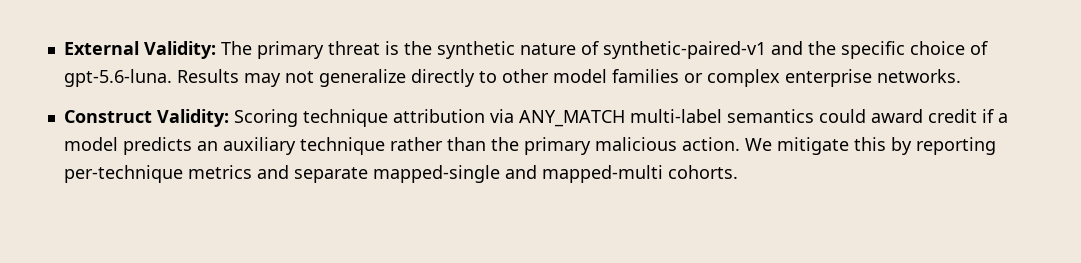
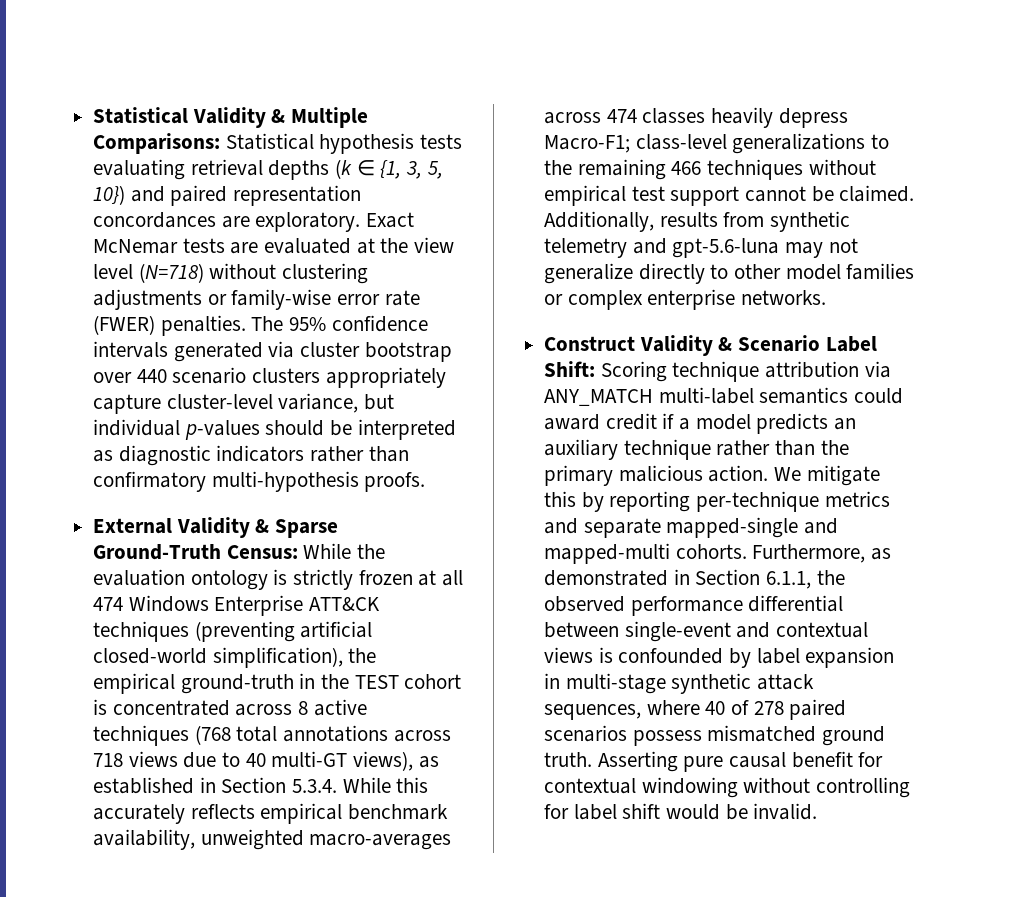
[63,41,988,59] [63,69,239,87] External Validity: The primary threat is the synthetic nature of synthetic-paired-v1 and the specific choice of gpt-5.6-luna. Results -> [93,107,369,128] [93,133,463,154] [93,159,443,180] [93,185,362,206] [93,212,415,232] [93,237,455,254] [93,263,369,284] [93,289,420,310] [93,315,428,336] [93,341,452,362] [93,367,446,388] [93,393,395,414] [93,419,456,440] [93,445,409,466] [93,471,426,492] [93,517,339,538] [93,543,386,560] [93,569,464,590] [93,595,381,616] [93,621,373,642] [93,647,377,668] [93,673,462,694] [93,699,367,716] [93,725,451,746] [93,751,439,771] [93,777,429,794] [93,803,449,824] [93,829,452,850] [544,107,848,128] [544,133,890,154] [544,159,876,180] [544,185,915,206] [544,211,851,232] [544,238,780,258] Statistical Validity & Multiple Comparisons: Statistical hypothesis tests evaluating retrieval depths (k ∈ {1, 3, 5, 10}) and paired representation concordances are exploratory. Exact McNemar tests are evaluated at the view level (N=718) without clustering adjustments or family-wise error rate (FWER) penalties. The 95% confidence intervals generated via cluster bootstrap over 440 scenario clusters appropriately capture cluster-level variance, but individual p-values should be interpreted as diagnostic indicators rather than confirmatory multi-hypothesis proofs. // External Validity & Sparse Ground-Truth Census: While the evaluation ontology is strictly frozen at all 474 Windows Enterprise ATT&CK techniques (preventing artificial closed-world simplification), the empirical ground-truth in the TEST cohort is concentrated across 8 active techniques (768 total annotations across 718 views due to 40 multi-GT views), as established in Section 5.3.4. While this accurately reflects empirical benchmark availability, unweighted macro-averages across 474 classes heavily depress Macro-F1; class-level generalizations to the remaining 466 techniques without empirical test support cannot be claimed. Additionally, results from synthetic telemetry and gpt-5.6-luna
[156,109,229,127] Validity: -> [639,335,877,356] [544,361,596,377] Validity & Scenario Label Shift:
(738, 172) none -> [752,544,892,563] [544,569,845,589] [544,595,844,616] [544,621,869,642] [544,647,895,668] [544,673,815,694] [544,699,847,720] [544,725,886,746] [544,751,884,772] [544,777,911,798] [544,803,818,820] Furthermore, as demonstrated in Section 6.1.1, the observed performance differential between single-event and contextual views is confounded by label expansion in multi-stage synthetic attack sequences, where 40 of 278 paired scenarios possess mismatched ground truth. Asserting pure causal benefit for contextual windowing without controlling for label shift would be invalid.

